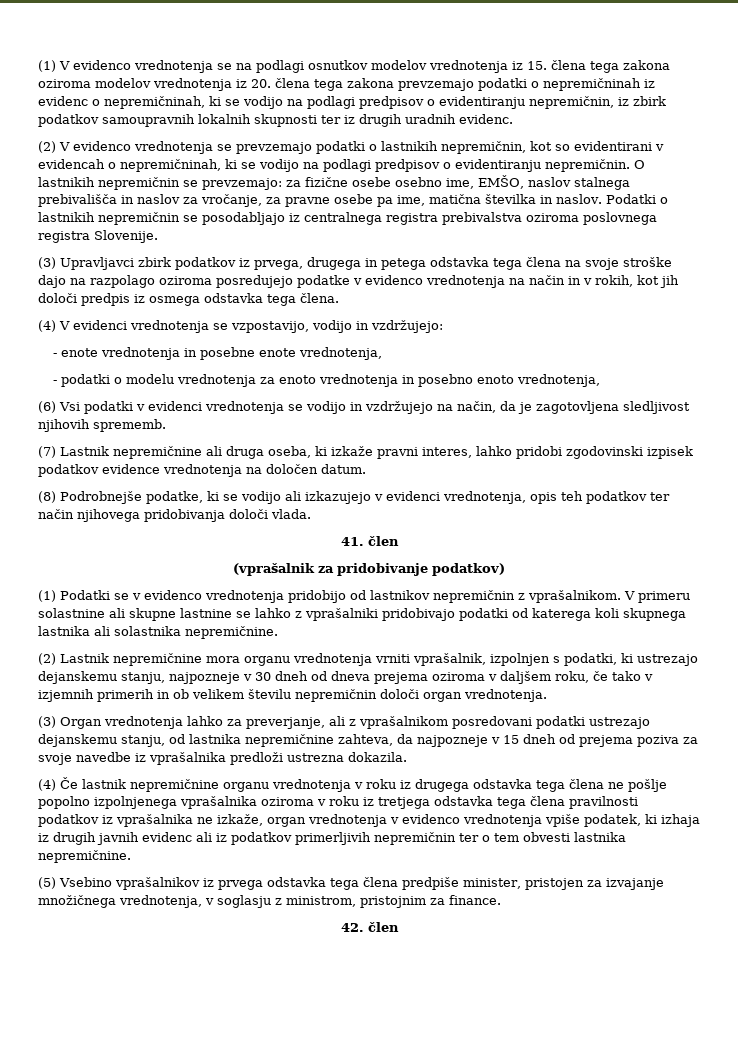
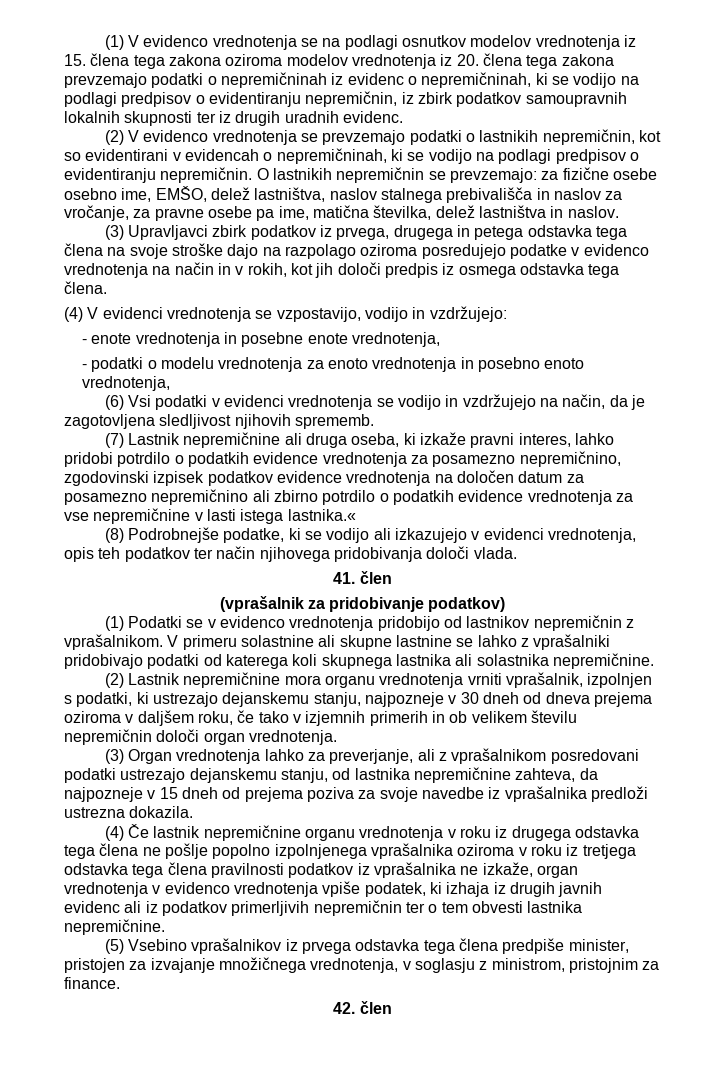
(524, 182) none -> [210,187,326,202] delež lastništva,
[485,194,536,204] številka -> [373,205,546,220] številka, delež lastništva
[605,194,668,204] [38,212,657,225] [38,230,158,243] Podatki o lastnikih nepremičnin se posodabljajo iz centralnega registra prebivalstva oziroma poslovnega registra Slovenije. -> (619, 212) none
(562, 452) none -> [117,451,621,467] potrdilo o podatkih evidence vrednotenja za posamezno nepremičnino,
[321,464,366,474] datum. -> [518,471,584,483] [64,489,633,505] [64,508,356,524] datum za posamezno nepremičnino ali zbirno potrdilo o podatkih evidence vrednotenja za vse nepremičnine v lasti istega lastnika.«

